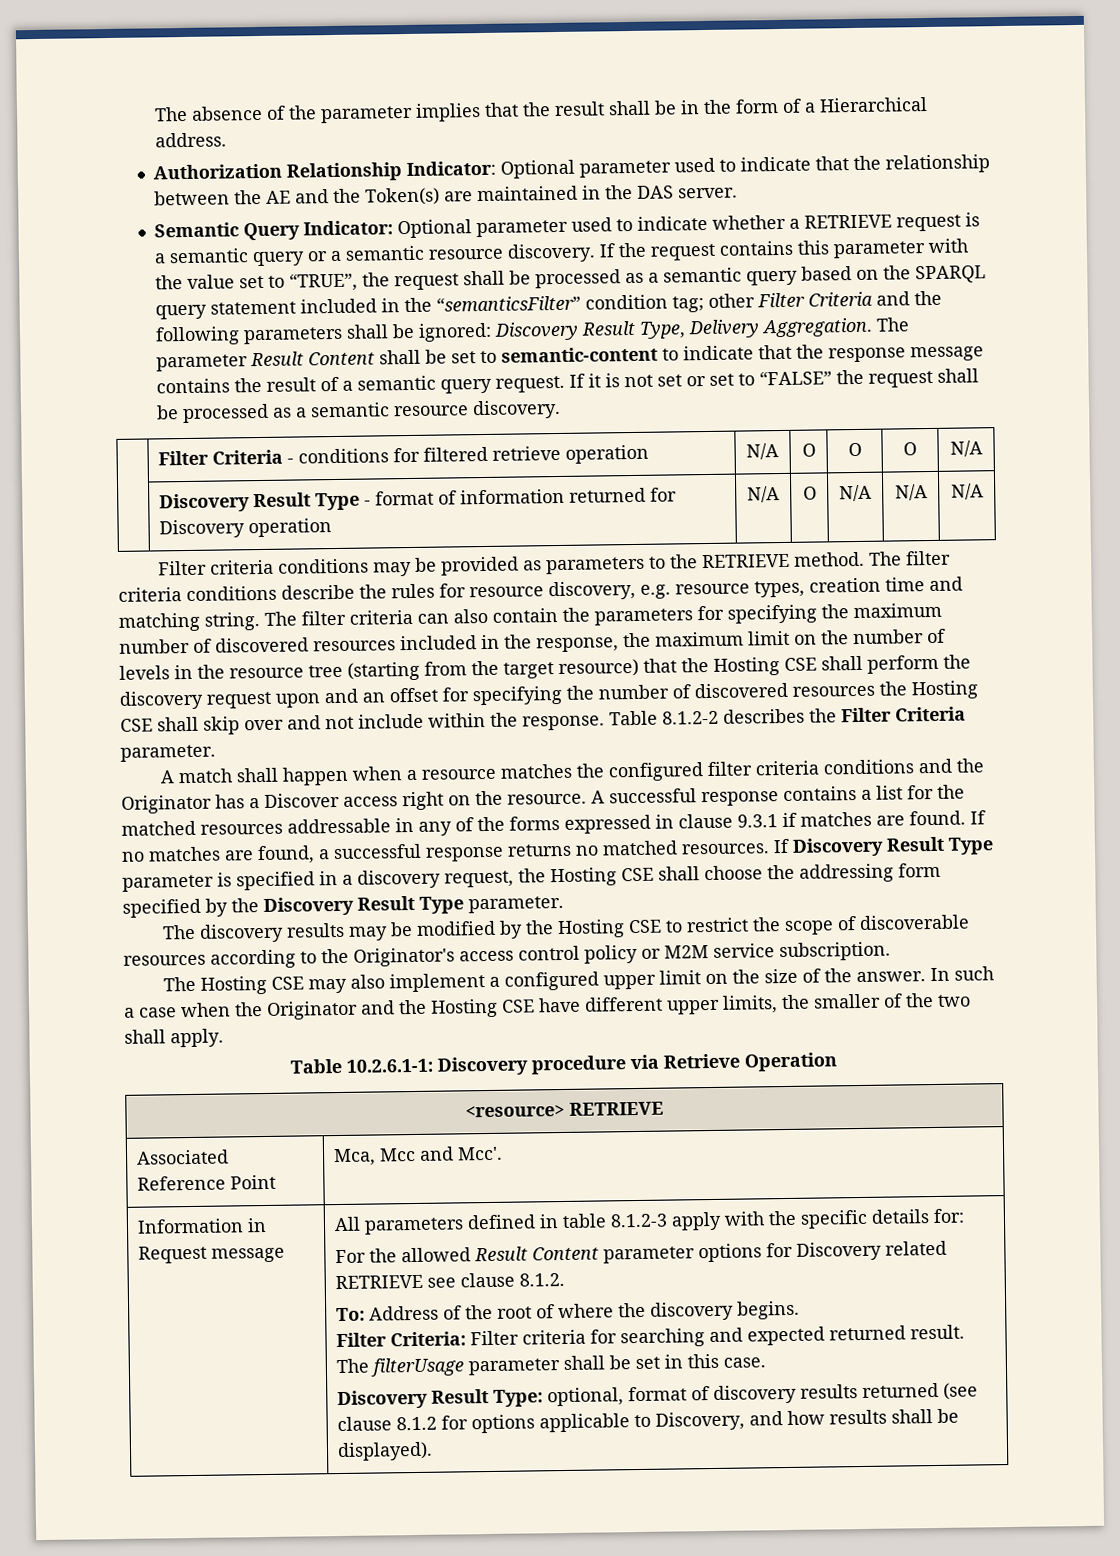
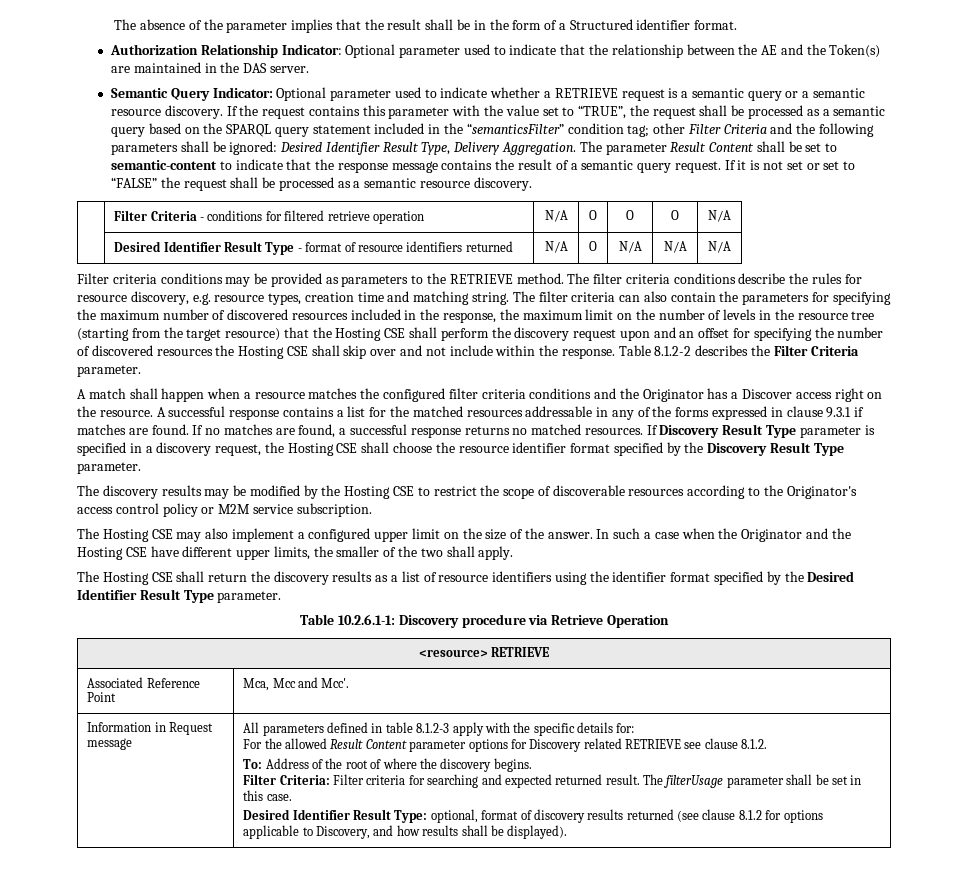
[819,96,929,113] [155,132,228,148] Hierarchical address. -> [569,19,738,30] Structured identifier format.
[494,321,580,341] Discovery -> [280,142,380,155] Desired Identifier
[159,493,251,513] Discovery -> [114,241,221,252] Desired Identifier
[460,487,678,505] [159,518,333,539] information returned for Discovery operation -> [357,241,513,252] resource identifiers returned
[799,862,941,883] addressing form -> [458,442,611,453] resource identifier format
(224, 1038) none -> [77,571,855,585] [77,589,282,603] // The Hosting CSE shall return the discovery results as a list of resource identifiers using the identifier format specified by the Desired Identifier Result Type parameter.
[337,1389,429,1410] Discovery -> [243,809,350,820] Desired Identifier

